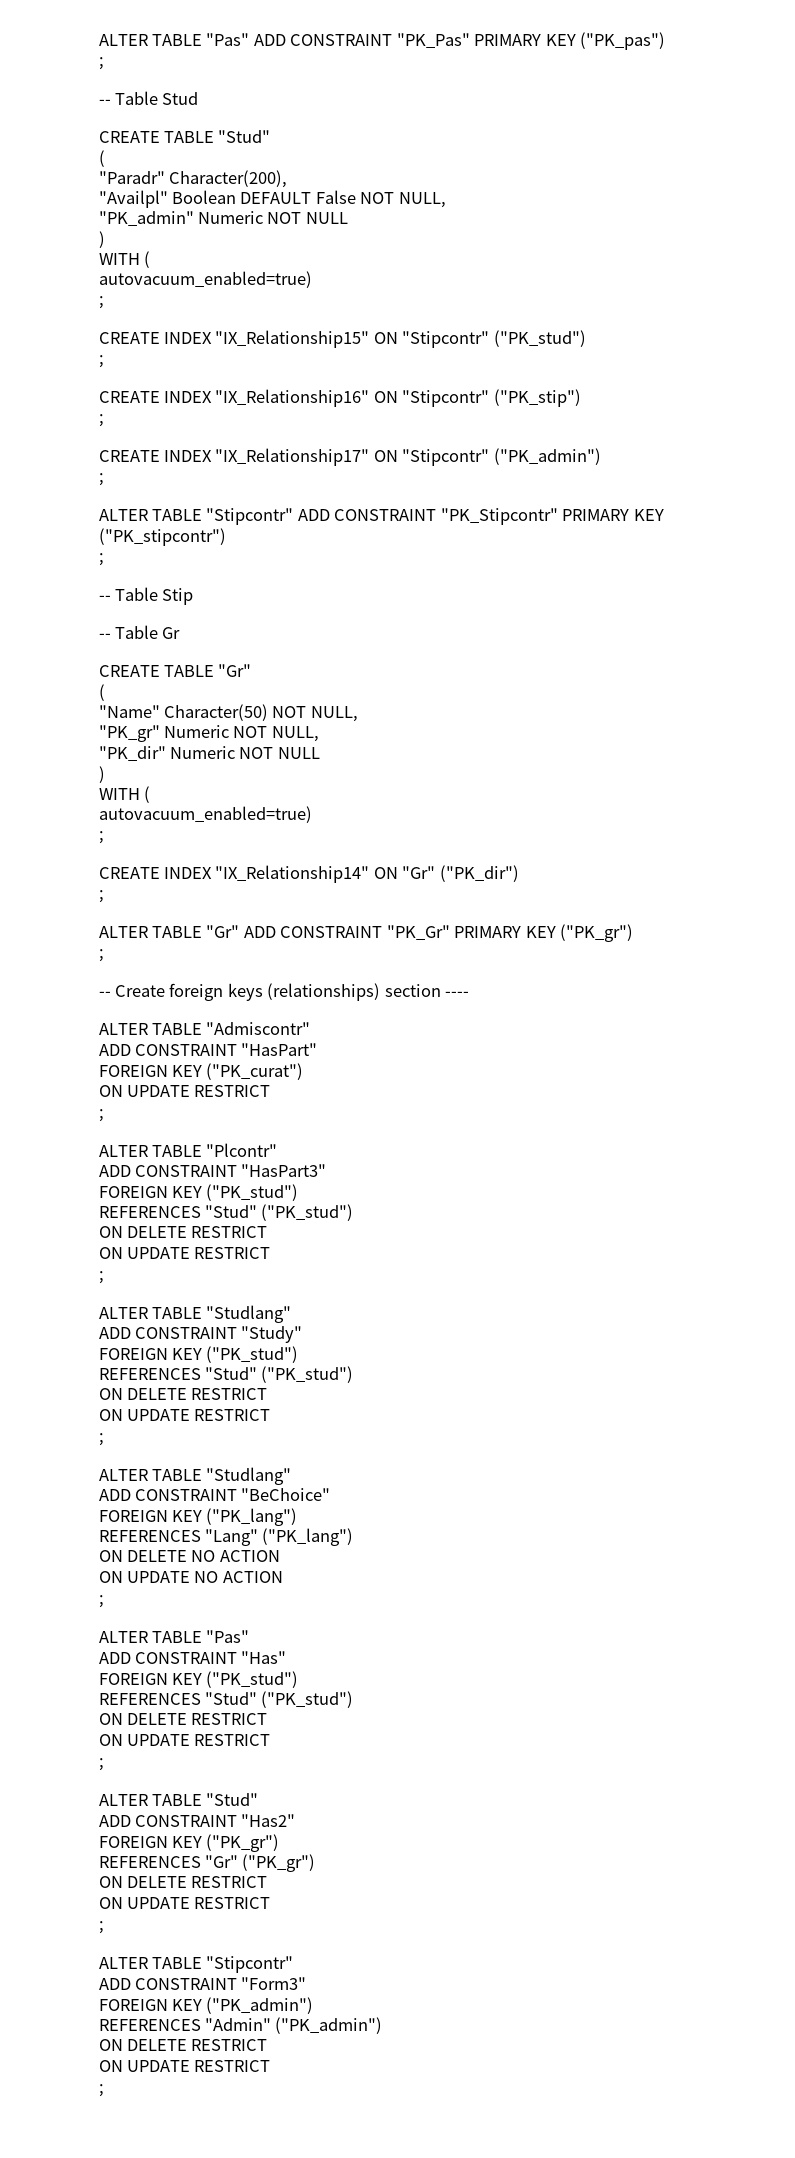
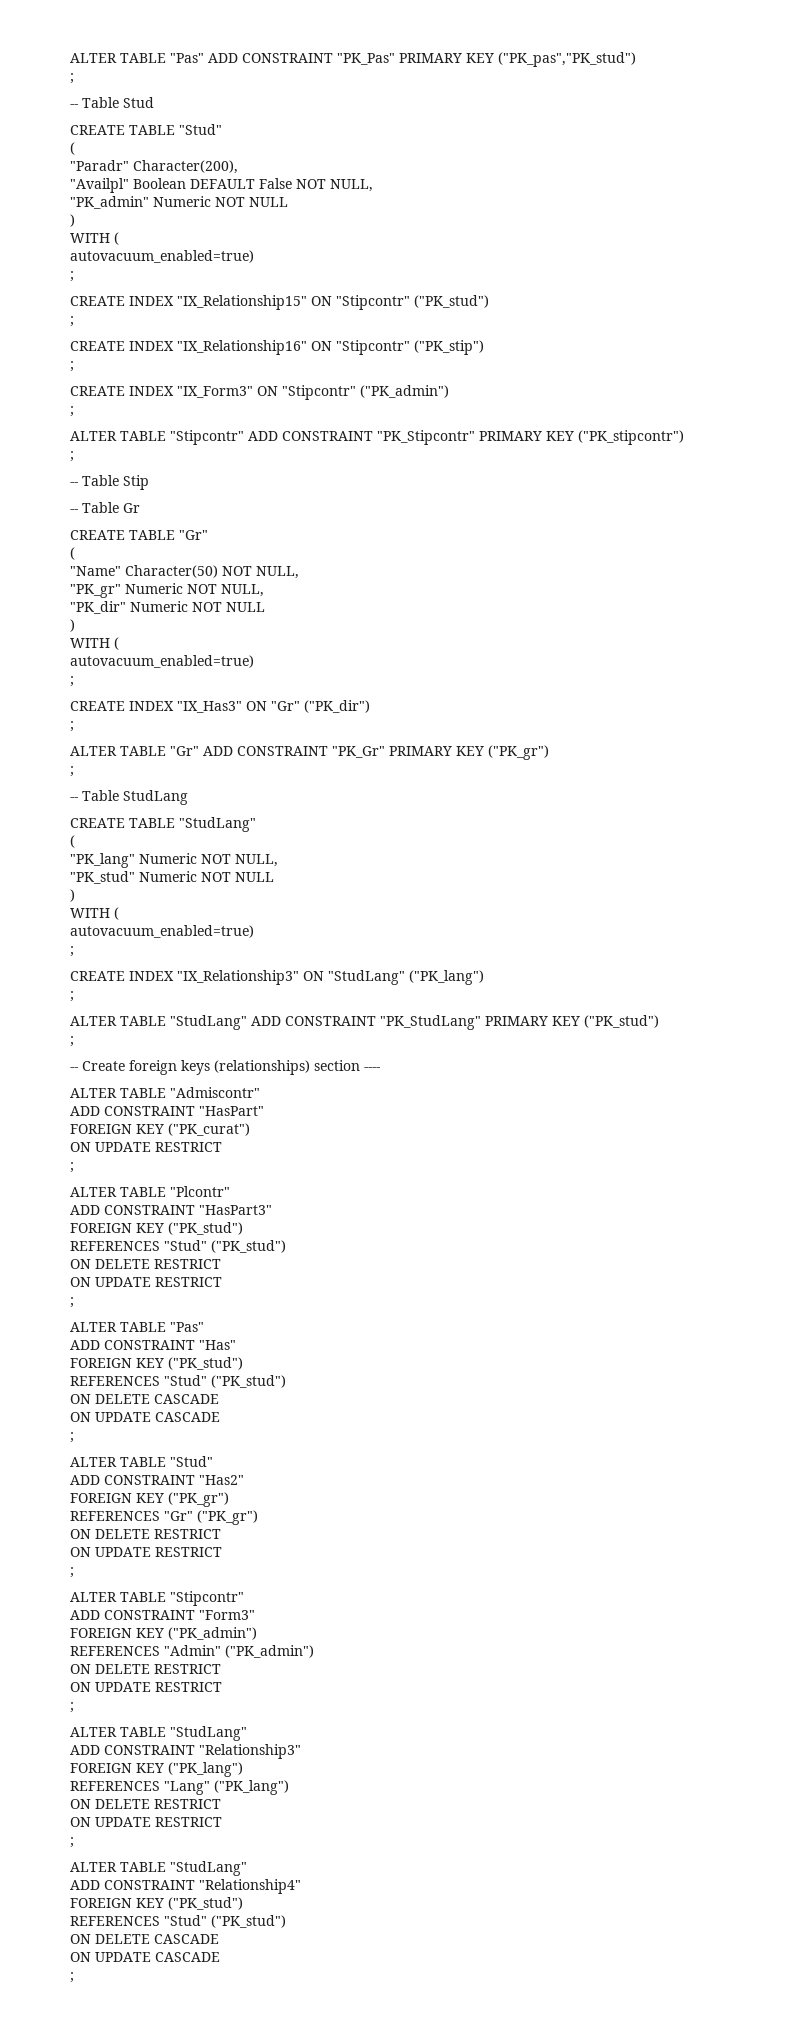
[580,32,666,50] ("PK_pas") -> [498,52,637,67] ("PK_pas","PK_stud")
[215,448,370,466] "IX_Relationship17" -> [177,386,254,398] "IX_Form3"
[215,865,370,883] "IX_Relationship14" -> [177,701,243,713] "IX_Has3"
(104, 955) none -> [70,790,189,805] [70,817,257,832] [70,835,76,848] [70,853,279,868] [70,871,275,884] [70,889,76,902] [70,907,120,920] [70,925,255,938] [70,946,75,957] [70,970,485,985] [70,991,75,1002] [70,1015,660,1030] [70,1036,75,1047] // -- Table StudLang // CREATE TABLE "StudLang" // ( // "PK_lang" Numeric NOT NULL, // "PK_stud" Numeric NOT NULL // ) // WITH ( // autovacuum_enabled=true) // ; // CREATE INDEX "IX_Relationship3" ON "StudLang" ("PK_lang") // ; // ALTER TABLE "StudLang" ADD CONSTRAINT "PK_StudLang" PRIMARY KEY ("PK_stud") // ;
[98,1305,292,1323] [98,1326,303,1343] [98,1346,299,1363] [98,1366,354,1383] [98,1388,268,1400] [98,1409,271,1421] [98,1433,104,1446] [98,1467,292,1485] [98,1488,331,1501] [98,1508,298,1526] [98,1528,354,1546] [98,1550,280,1562] [98,1571,283,1583] [98,1595,104,1608] // ALTER TABLE "Studlang" // ADD CONSTRAINT "Study" // FOREIGN KEY ("PK_stud") // REFERENCES "Stud" ("PK_stud") // ON DELETE RESTRICT // ON UPDATE RESTRICT // ; // ALTER TABLE "Studlang" // ADD CONSTRAINT "BeChoice" // FOREIGN KEY ("PK_lang") // REFERENCES "Lang" ("PK_lang") // ON DELETE NO ACTION // ON UPDATE NO ACTION // ; -> (75, 1302) none
[191,1713,268,1725] [98,1734,271,1746] RESTRICT // ON UPDATE RESTRICT -> [154,1394,220,1404] [70,1412,221,1422] CASCADE // ON UPDATE CASCADE
(104, 2090) none -> [70,1726,248,1741] [70,1744,302,1759] [70,1762,244,1777] [70,1780,290,1795] [70,1799,222,1809] [70,1817,223,1827] [70,1837,75,1848] [70,1861,248,1876] [70,1879,302,1894] [70,1897,244,1910] [70,1915,287,1928] [70,1934,220,1944] [70,1952,221,1962] [70,1972,75,1983] // ALTER TABLE "StudLang" // ADD CONSTRAINT "Relationship3" // FOREIGN KEY ("PK_lang") // REFERENCES "Lang" ("PK_lang") // ON DELETE RESTRICT // ON UPDATE RESTRICT // ; // ALTER TABLE "StudLang" // ADD CONSTRAINT "Relationship4" // FOREIGN KEY ("PK_stud") // REFERENCES "Stud" ("PK_stud") // ON DELETE CASCADE // ON UPDATE CASCADE // ;

